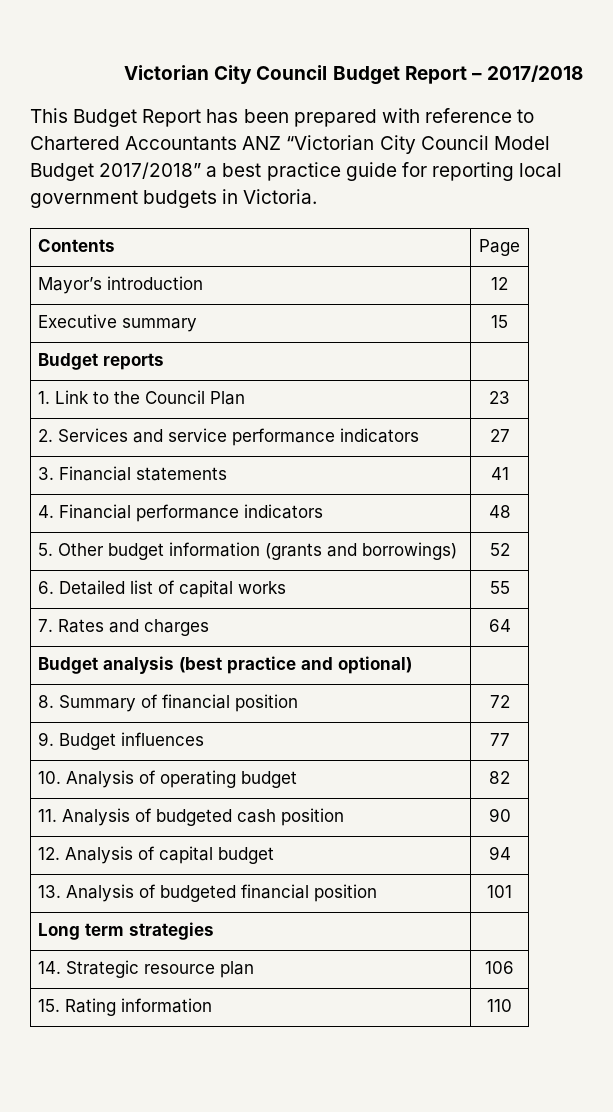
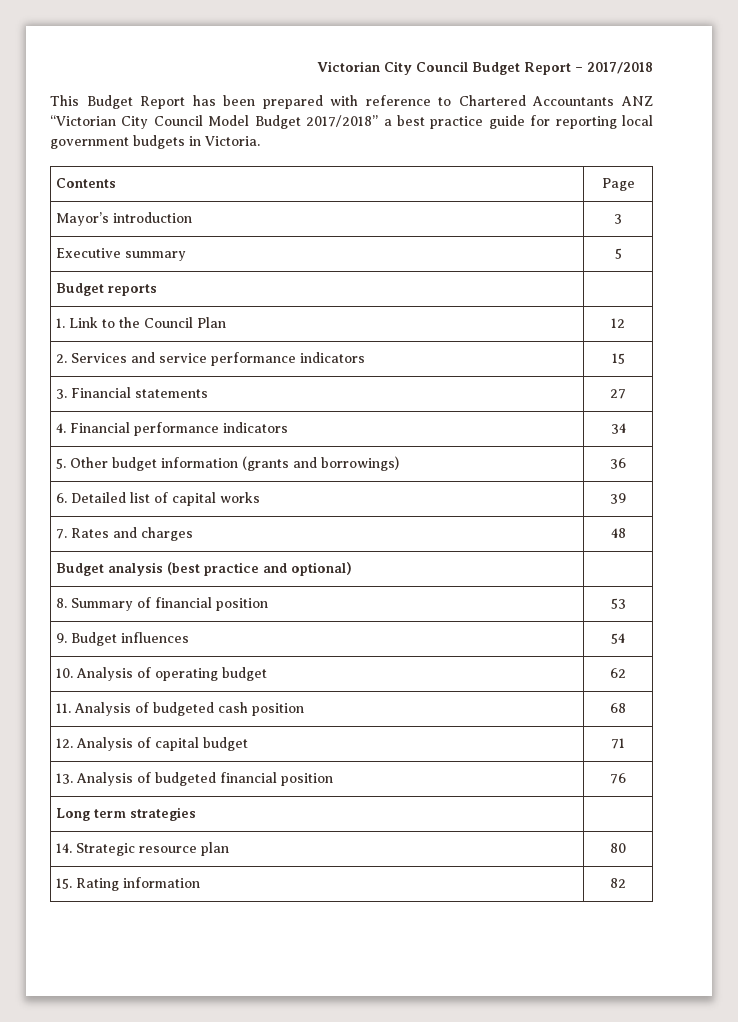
[491,277,508,290] 12 -> [614,214,622,224] 3
[491,315,508,328] 15 -> [614,248,622,259] 5
[489,391,510,404] 23 -> [611,318,625,328] 12
[489,429,510,442] 27 -> [611,353,625,364] 15
[490,467,509,480] 41 -> [610,389,626,399] 27
[488,505,511,518] 48 -> [610,423,626,434] 34
[489,543,510,556] 52 -> [610,458,626,469] 36
[489,581,510,594] 55 -> [610,493,626,504] 39
[488,619,511,632] 64 -> [610,528,626,538] 48
[489,695,510,708] 72 -> [610,598,626,609] 53
[489,733,510,746] 77 -> [611,633,625,644] 54
[489,771,510,784] 82 -> [610,668,626,678] 62
[488,808,511,822] 90 -> [610,703,626,713] 68
[488,846,511,860] 94 -> [611,738,625,749] 71
[487,885,512,898] 101 -> [610,773,626,784] 76
[485,961,514,974] 106 -> [610,843,626,853] 80
[487,999,512,1012] 110 -> [610,878,626,888] 82

